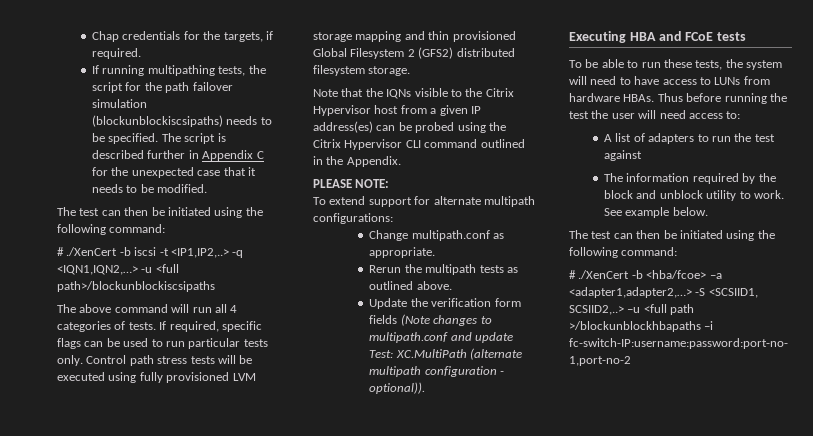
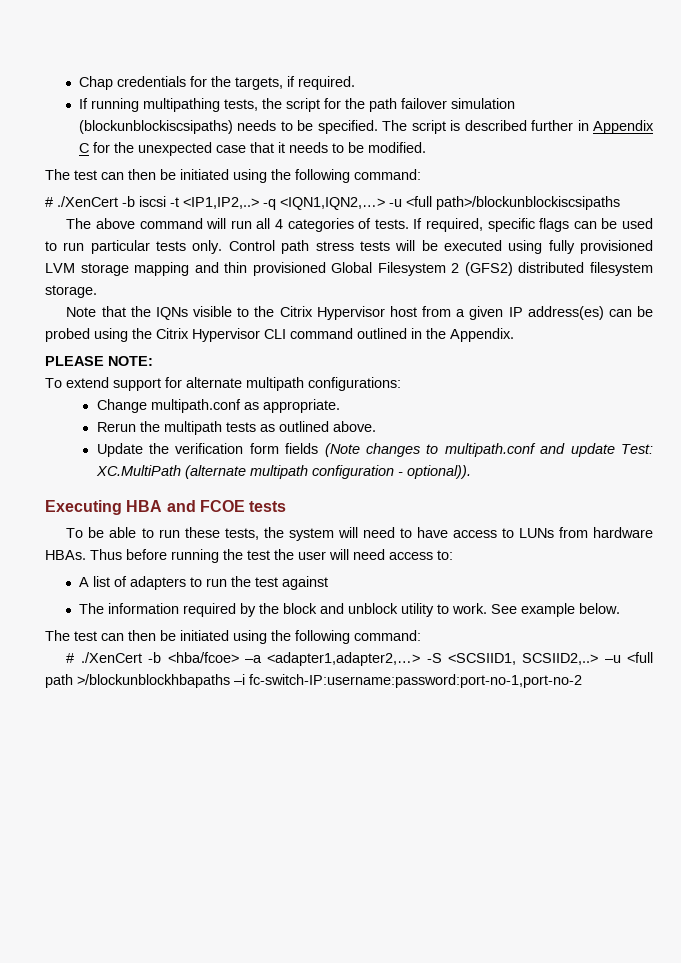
[685,32,714,41] FCoE -> [199,500,245,512] FCOE

